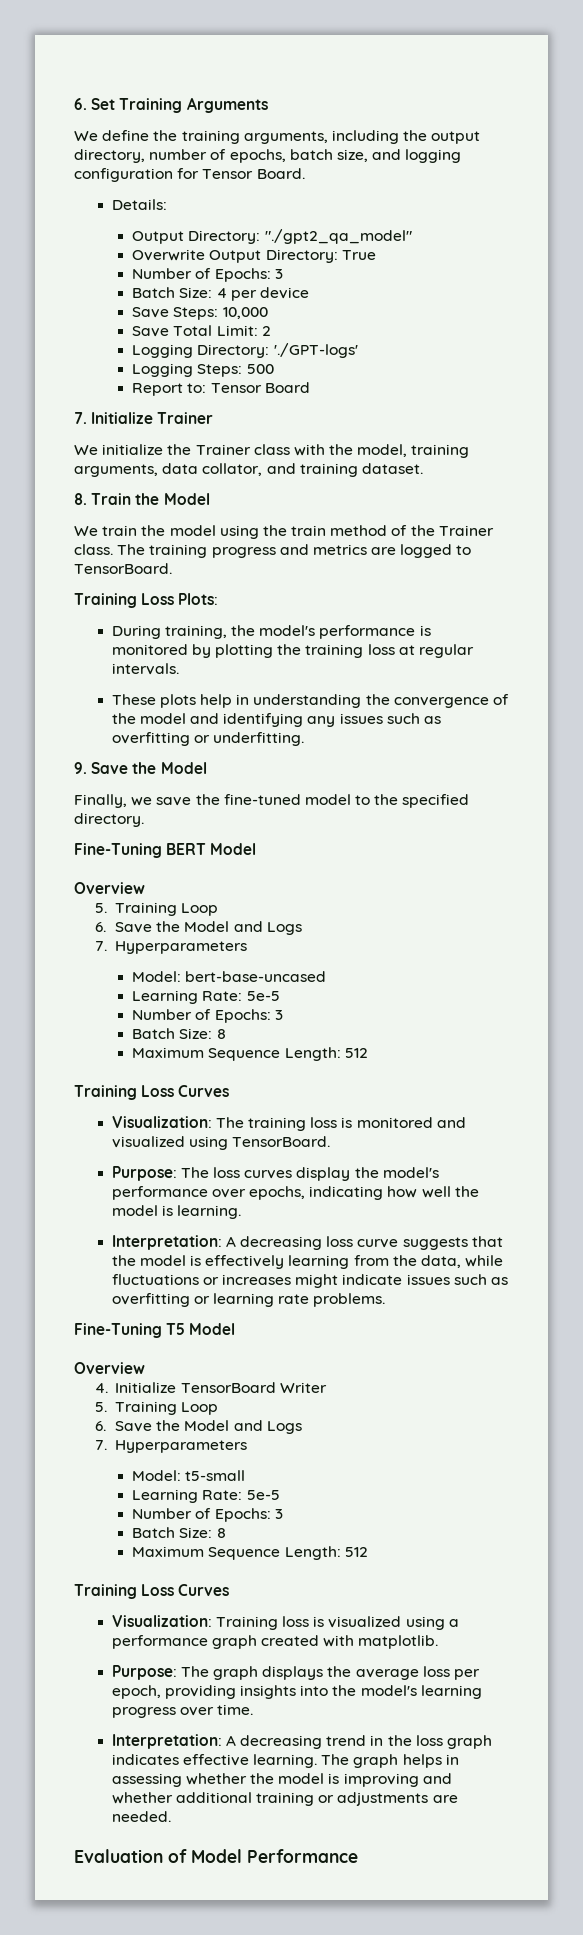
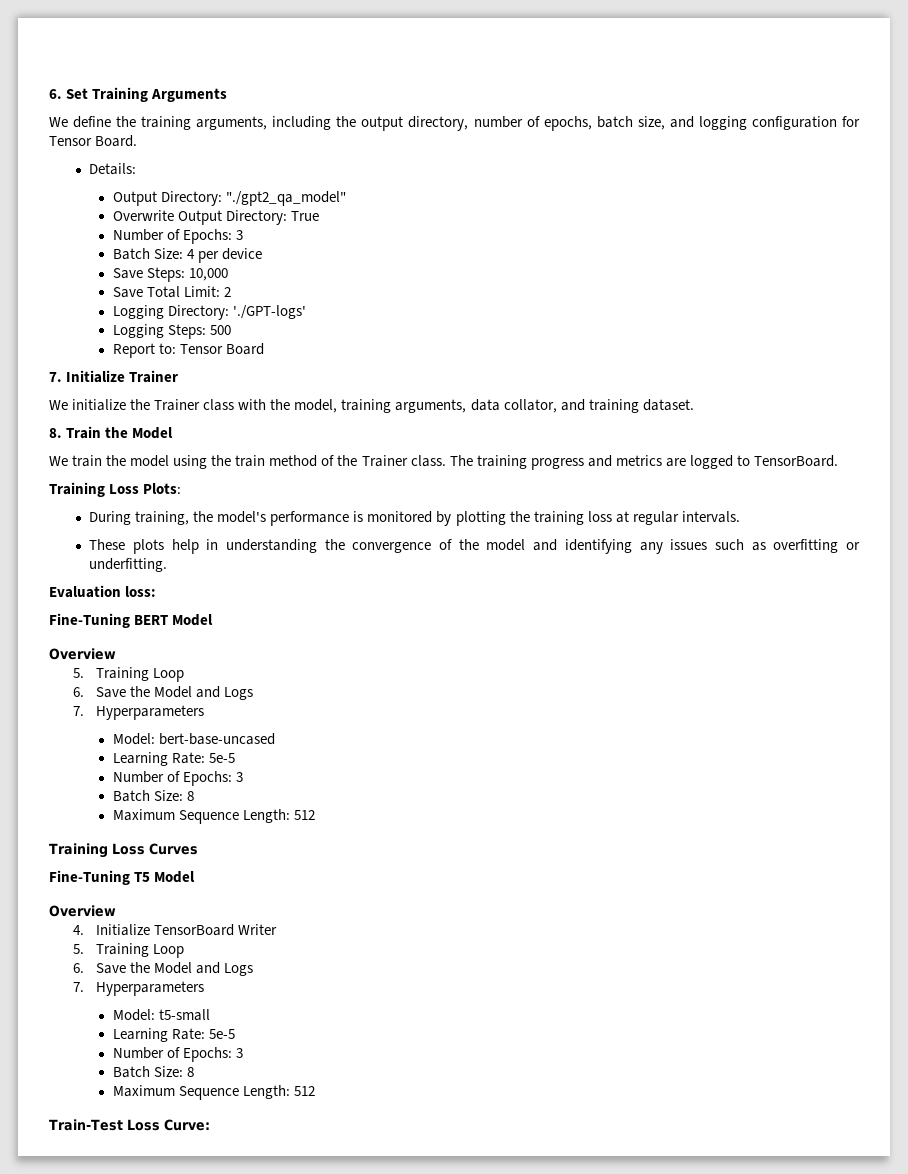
[74,762,207,774] [74,794,470,808] [74,813,144,827] 9. Save the Model // Finally, we save the fine-tuned model to the specified directory. -> [49,585,157,598] Evaluation loss:
[111,1116,466,1131] [111,1136,330,1150] [111,1166,439,1181] [111,1186,479,1200] [111,1205,241,1219] [111,1235,503,1250] [111,1255,504,1269] [111,1274,508,1288] [111,1293,386,1307] // Visualization: The training loss is monitored and visualized using TensorBoard. // Purpose: The loss curves display the model's performance over epochs, indicating how well the model is learning. // Interpretation: A decreasing loss curve suggests that the model is effectively learning from the data, while fluctuations or increases might indicate issues such as overfitting or learning rate problems. -> (198, 849) none
[74,1584,230,1599] [111,1615,459,1630] [111,1635,439,1649] [111,1665,480,1680] [111,1685,482,1699] [111,1704,253,1718] [111,1734,492,1749] [111,1754,459,1768] [111,1773,452,1787] [111,1792,458,1806] [111,1811,171,1822] [74,1849,358,1863] Training Loss Curves // Visualization: Training loss is visualized using a performance graph created with matplotlib. // Purpose: The graph displays the average loss per epoch, providing insights into the model's learning progress over time. // Interpretation: A decreasing trend in the loss graph indicates effective learning. The graph helps in assessing whether the model is improving and whether additional training or adjustments are needed. // Evaluation of Model Performance -> [49,1119,210,1131] Train-Test Loss Curve:

